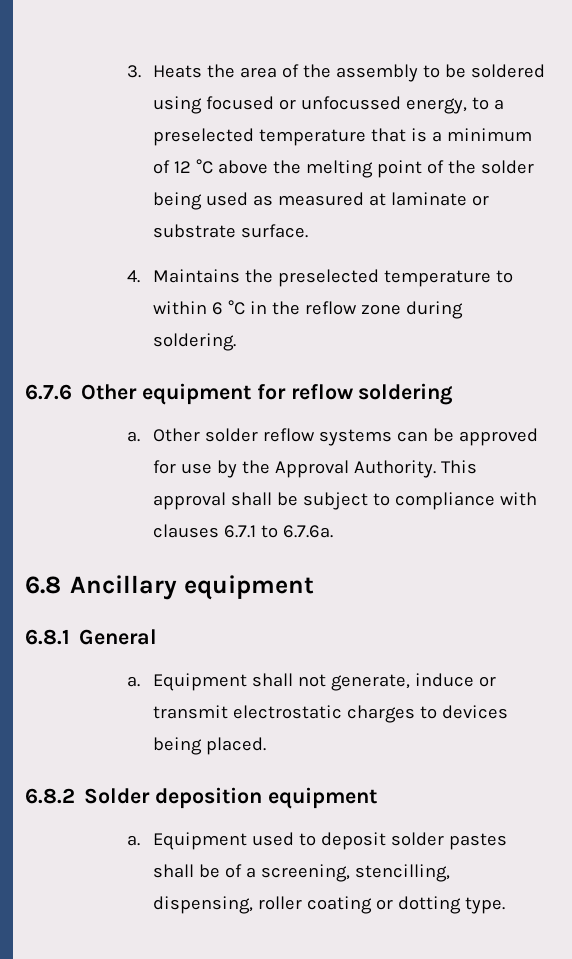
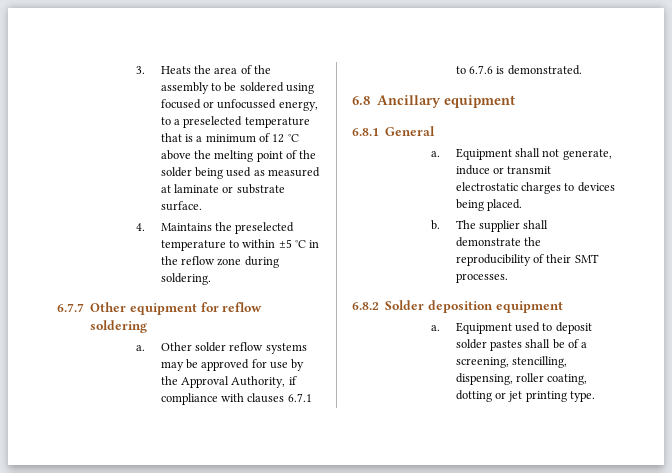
[211,302,223,315] 6 -> [278,239,292,248] ±5
[25,384,72,400] 6.7.6 -> [57,303,84,312] 6.7.7
[396,431,428,442] can -> [160,361,184,371] may
[353,460,477,478] [152,492,390,510] Authority. This approval shall be subject to -> [231,376,297,388] Authority, if
[282,525,333,538] 6.7.6a. -> [468,65,582,75] 6.7.6 is demonstrated.
(266, 746) none -> [430,220,549,232] [455,237,541,247] [455,254,599,266] [455,273,508,283] // b. The supplier shall demonstrate the reproducibility of their SMT processes.
[306,896,461,914] coating or dotting -> [547,374,588,385] [455,390,567,402] coating, dotting or jet printing

